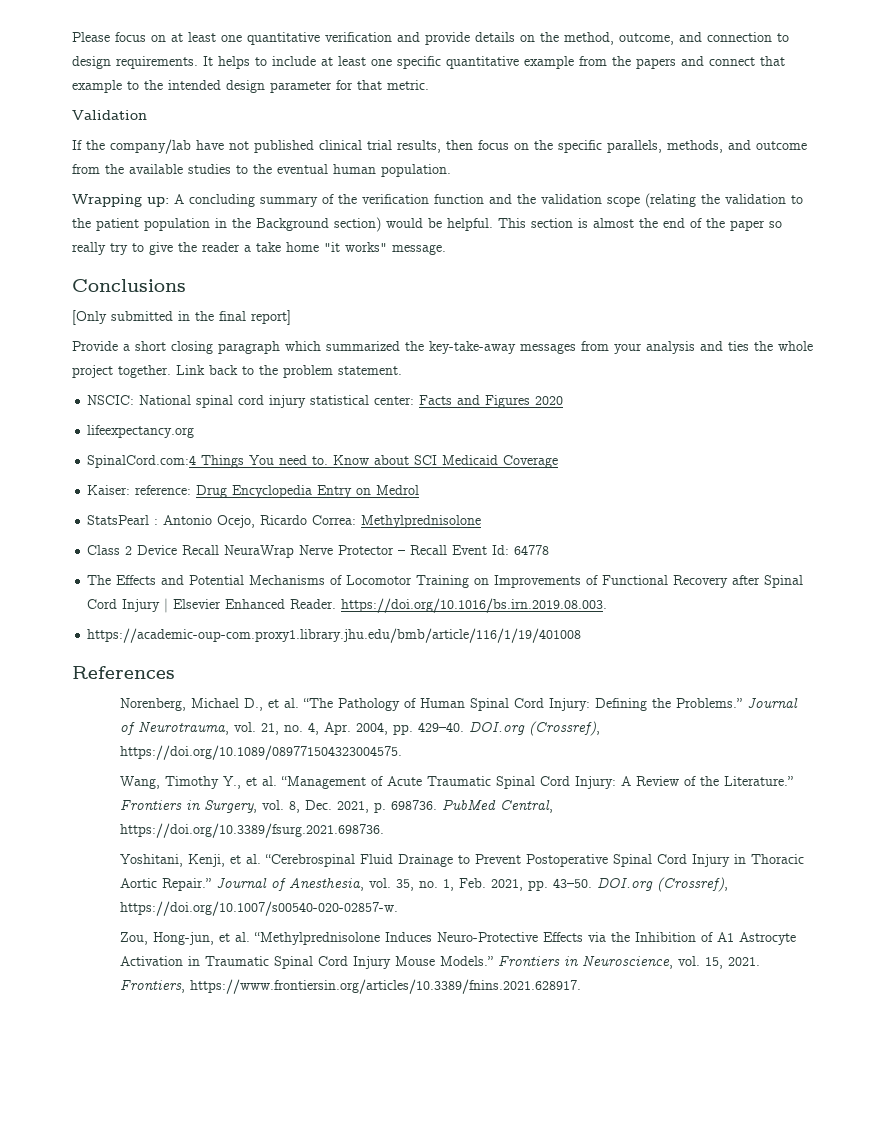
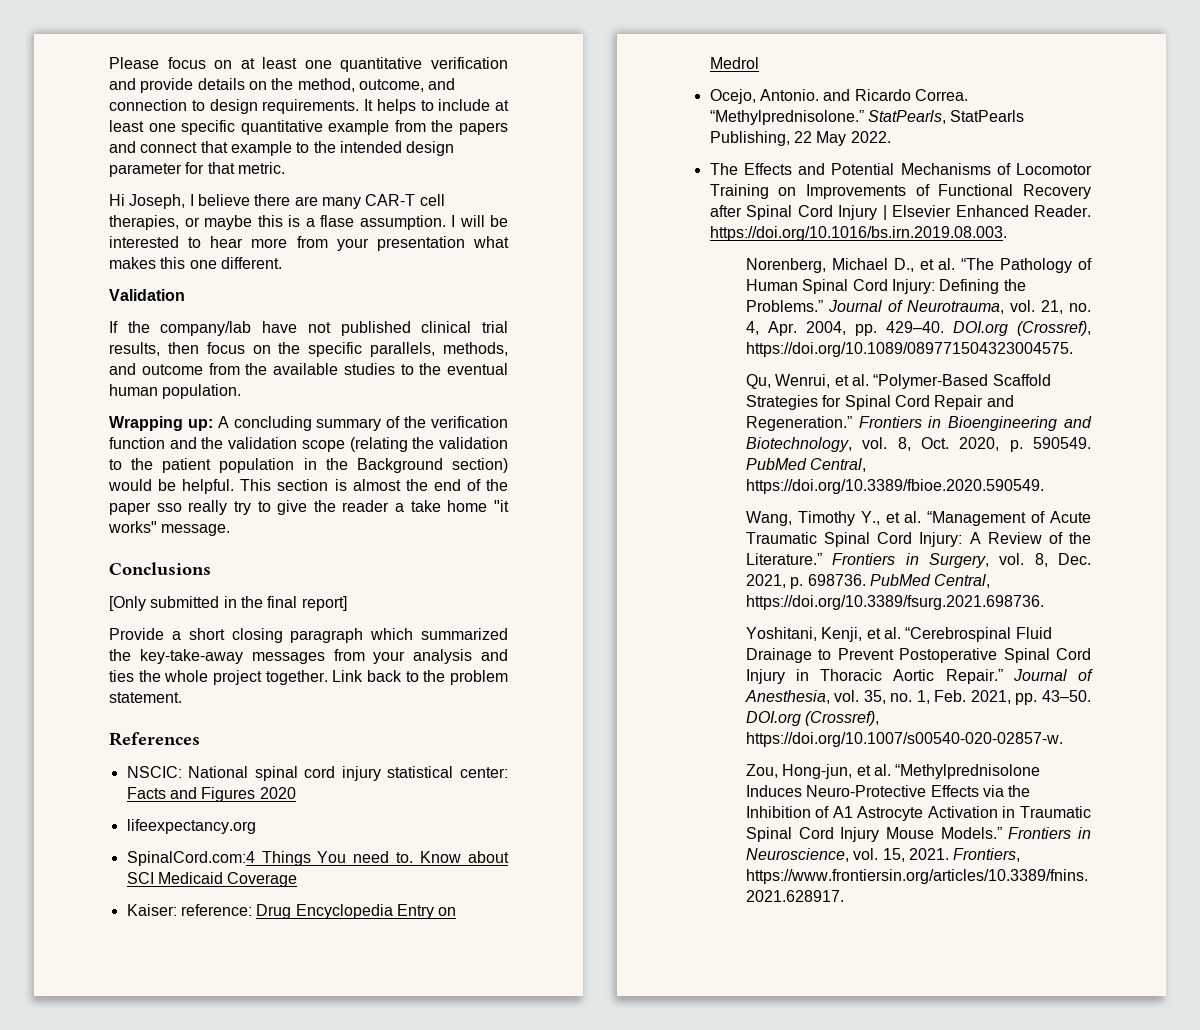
(429, 85) none -> [109,194,445,209] [109,215,508,230] [109,236,509,251] [109,257,282,269] // Hi Joseph, I believe there are many CAR-T cell therapies, or maybe this is a flase assumption. I will be interested to hear more from your presentation what makes this one different.
[769,221,782,228] so -> [156,503,182,512] sso
(402, 370) none -> [109,732,200,746] // References
[87,515,482,528] [87,545,550,558] StatsPearl : Antonio Ocejo, Ricardo Correa: Methylprednisolone // Class 2 Device Recall NeuraWrap Nerve Protector – Recall Event Id: 64778 -> [709,89,968,104] [709,110,1025,125] [709,131,891,146] Ocejo, Antonio. and Ricardo Correa. “Methylprednisolone.” StatPearls, StatPearls Publishing, 22 May 2022.
[87,628,582,643] [72,666,175,679] // https://academic-oup-com.proxy1.library.jhu.edu/bmb/article/116/1/19/401008 // References -> (1007, 233) none
(403, 752) none -> [745,374,1051,389] [745,395,1014,410] [745,416,1092,431] [745,437,1091,452] [745,458,867,472] [745,479,1044,494] // Qu, Wenrui, et al. “Polymer-Based Scaffold Strategies for Spinal Cord Repair and Regeneration.” Frontiers in Bioengineering and Biotechnology, vol. 8, Oct. 2020, p. 590549. PubMed Central, https://doi.org/10.3389/fbioe.2020.590549.

